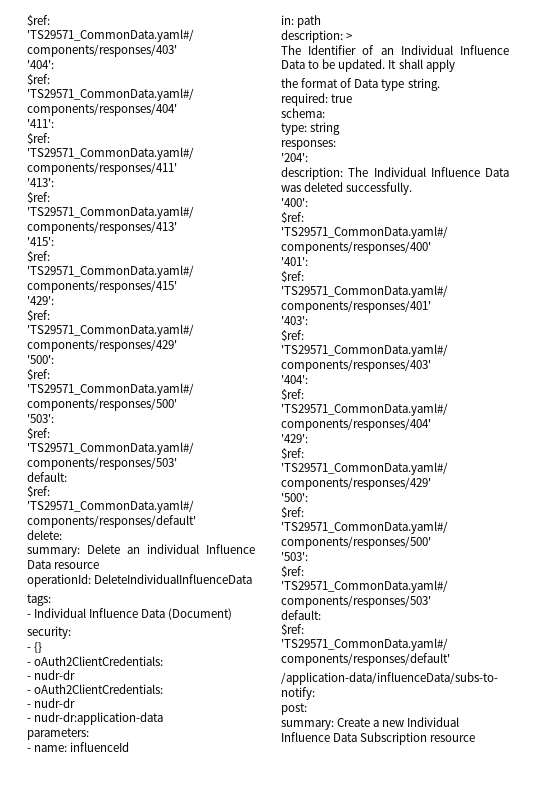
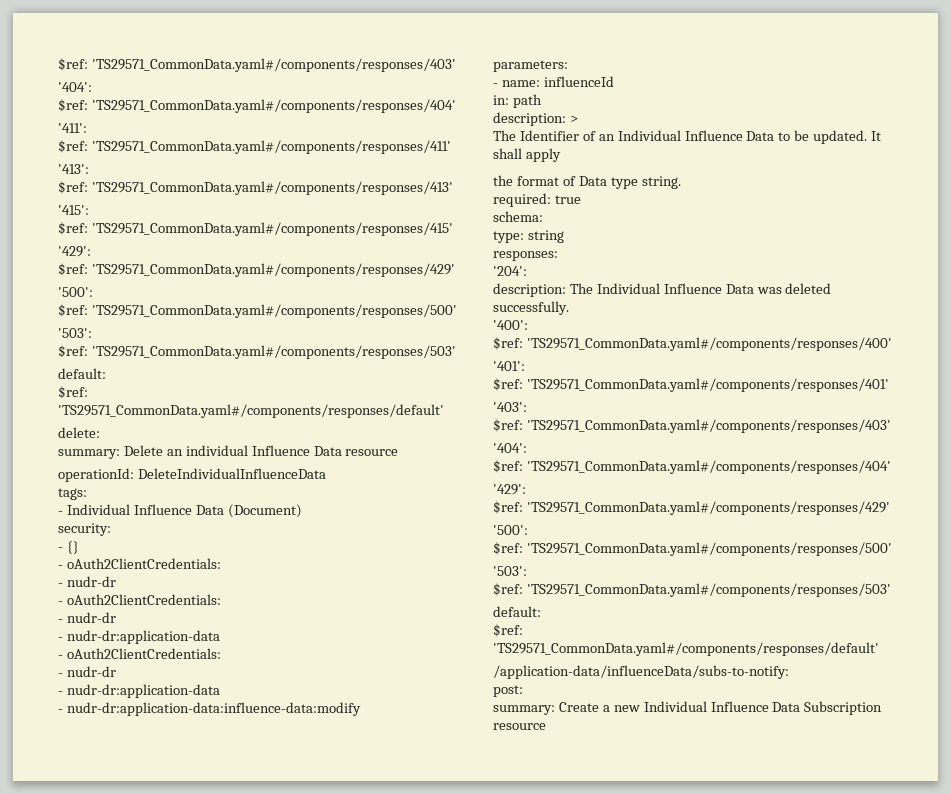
(164, 718) none -> [58,648,221,659] [58,666,116,677] [58,684,220,698] [58,702,361,716] // - oAuth2ClientCredentials: // - nudr-dr // - nudr-dr:application-data // - nudr-dr:application-data:influence-data:modify

